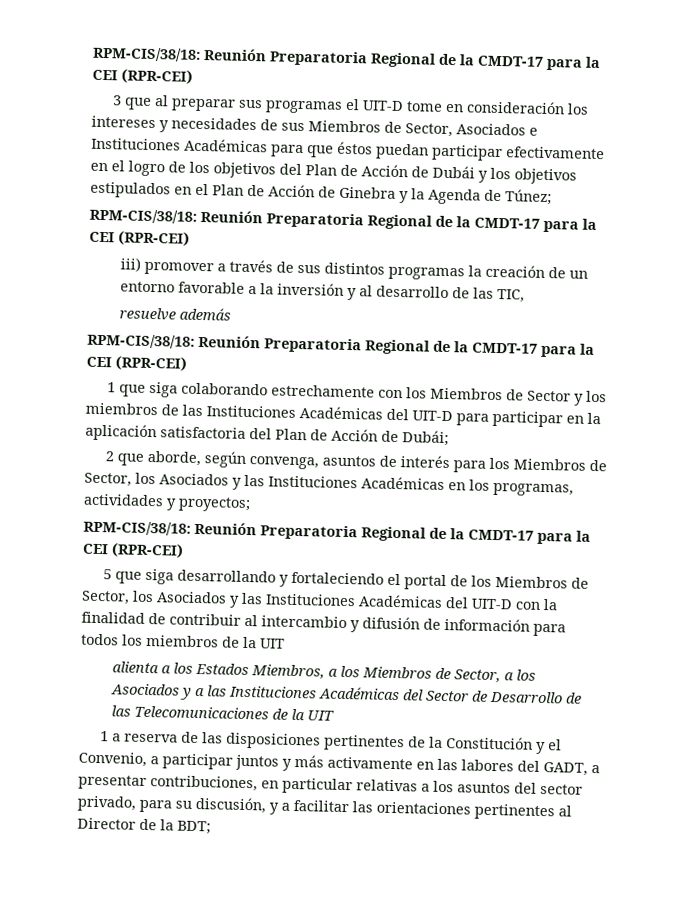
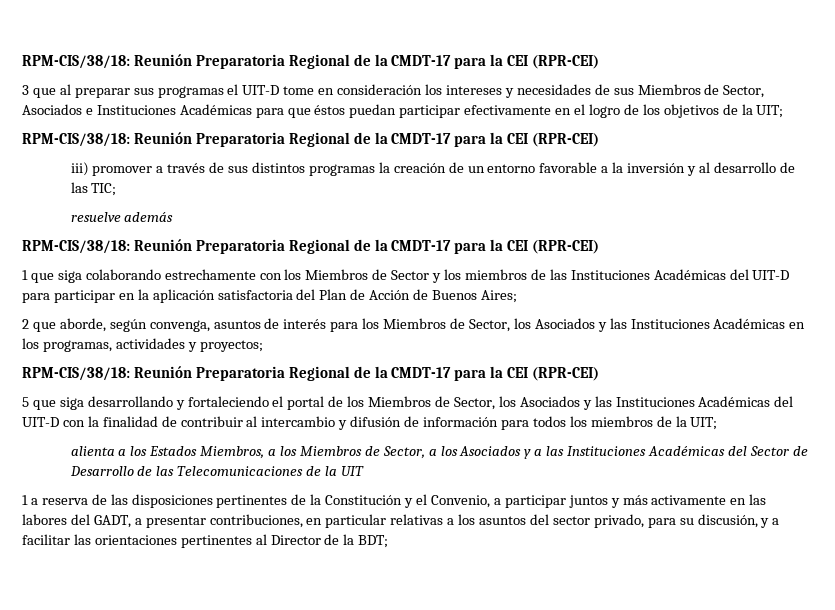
[279,163,577,185] [90,181,552,206] del Plan de Acción de Dubái y los objetivos estipulados en el Plan de Acción de Ginebra y la Agenda de Túnez; -> [722,104,784,118] de la UIT;
[497,289,526,303] TIC, -> [91,183,117,196] TIC;
[402,430,449,447] Dubái; -> [432,290,517,303] Buenos Aires;
[260,638,285,649] UIT -> [690,417,718,430] UIT;

